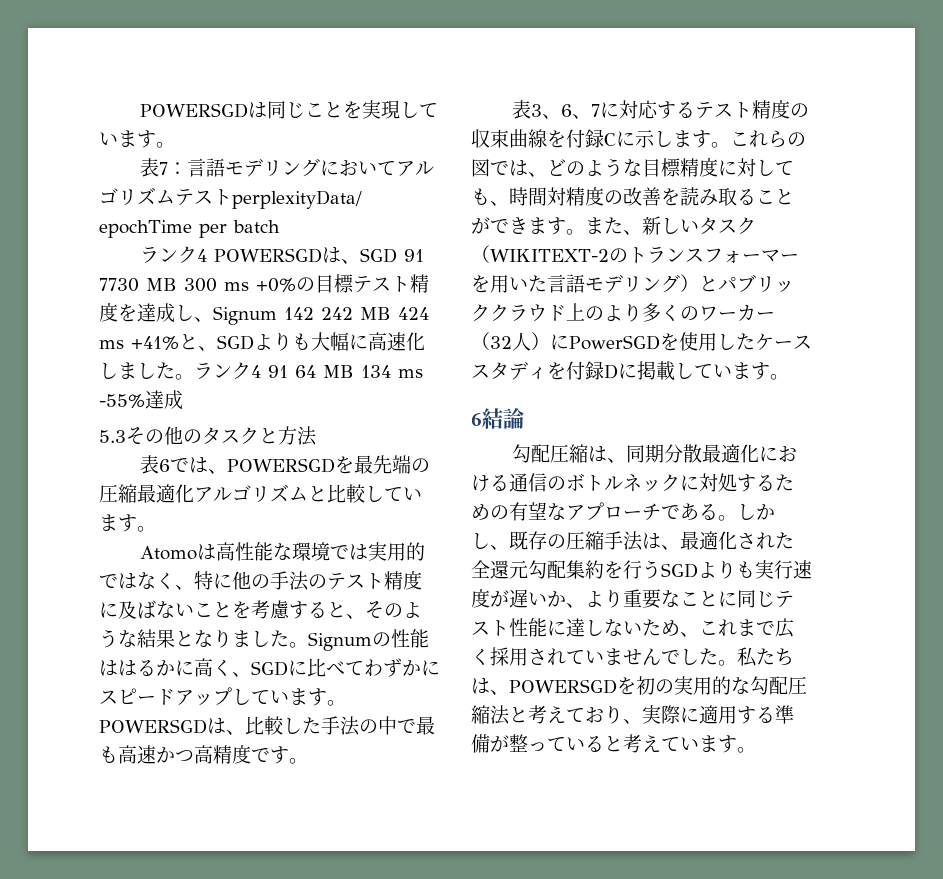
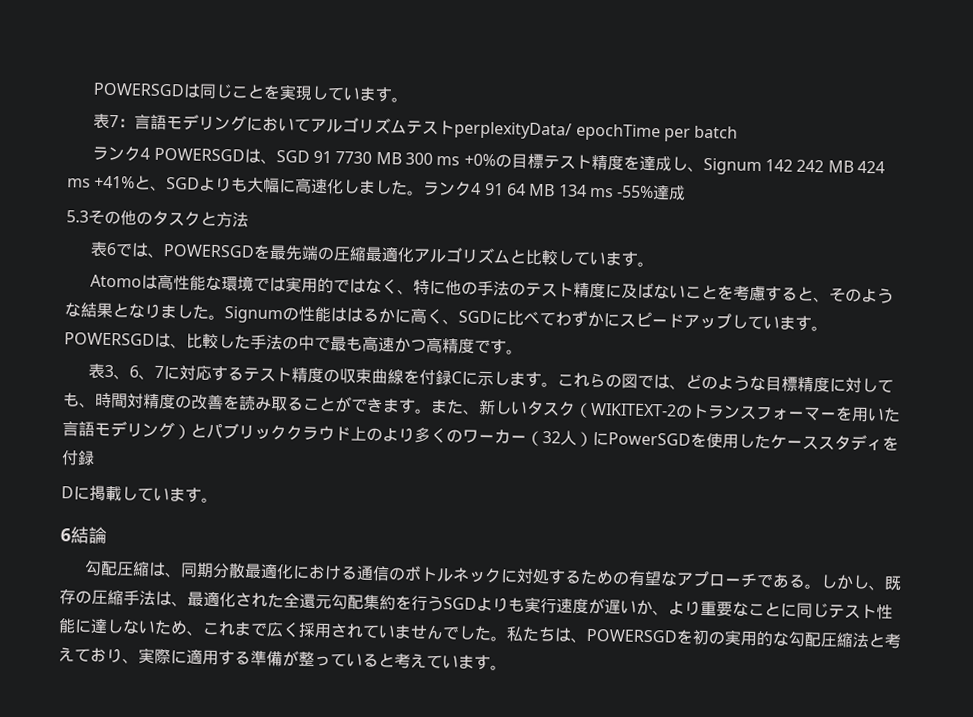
(604, 370) none -> (95, 458) //

